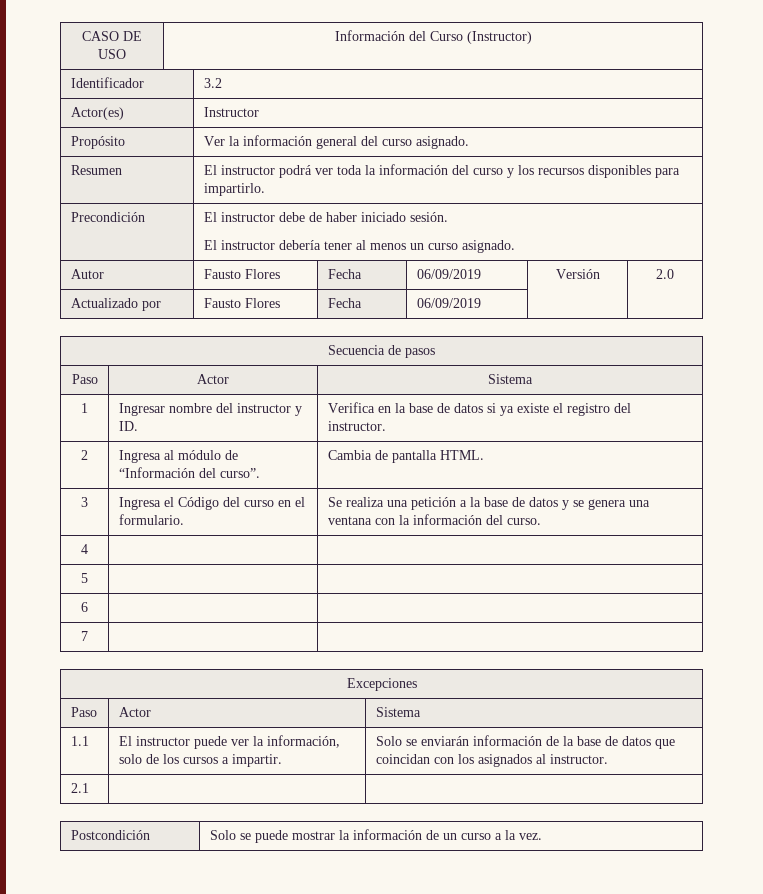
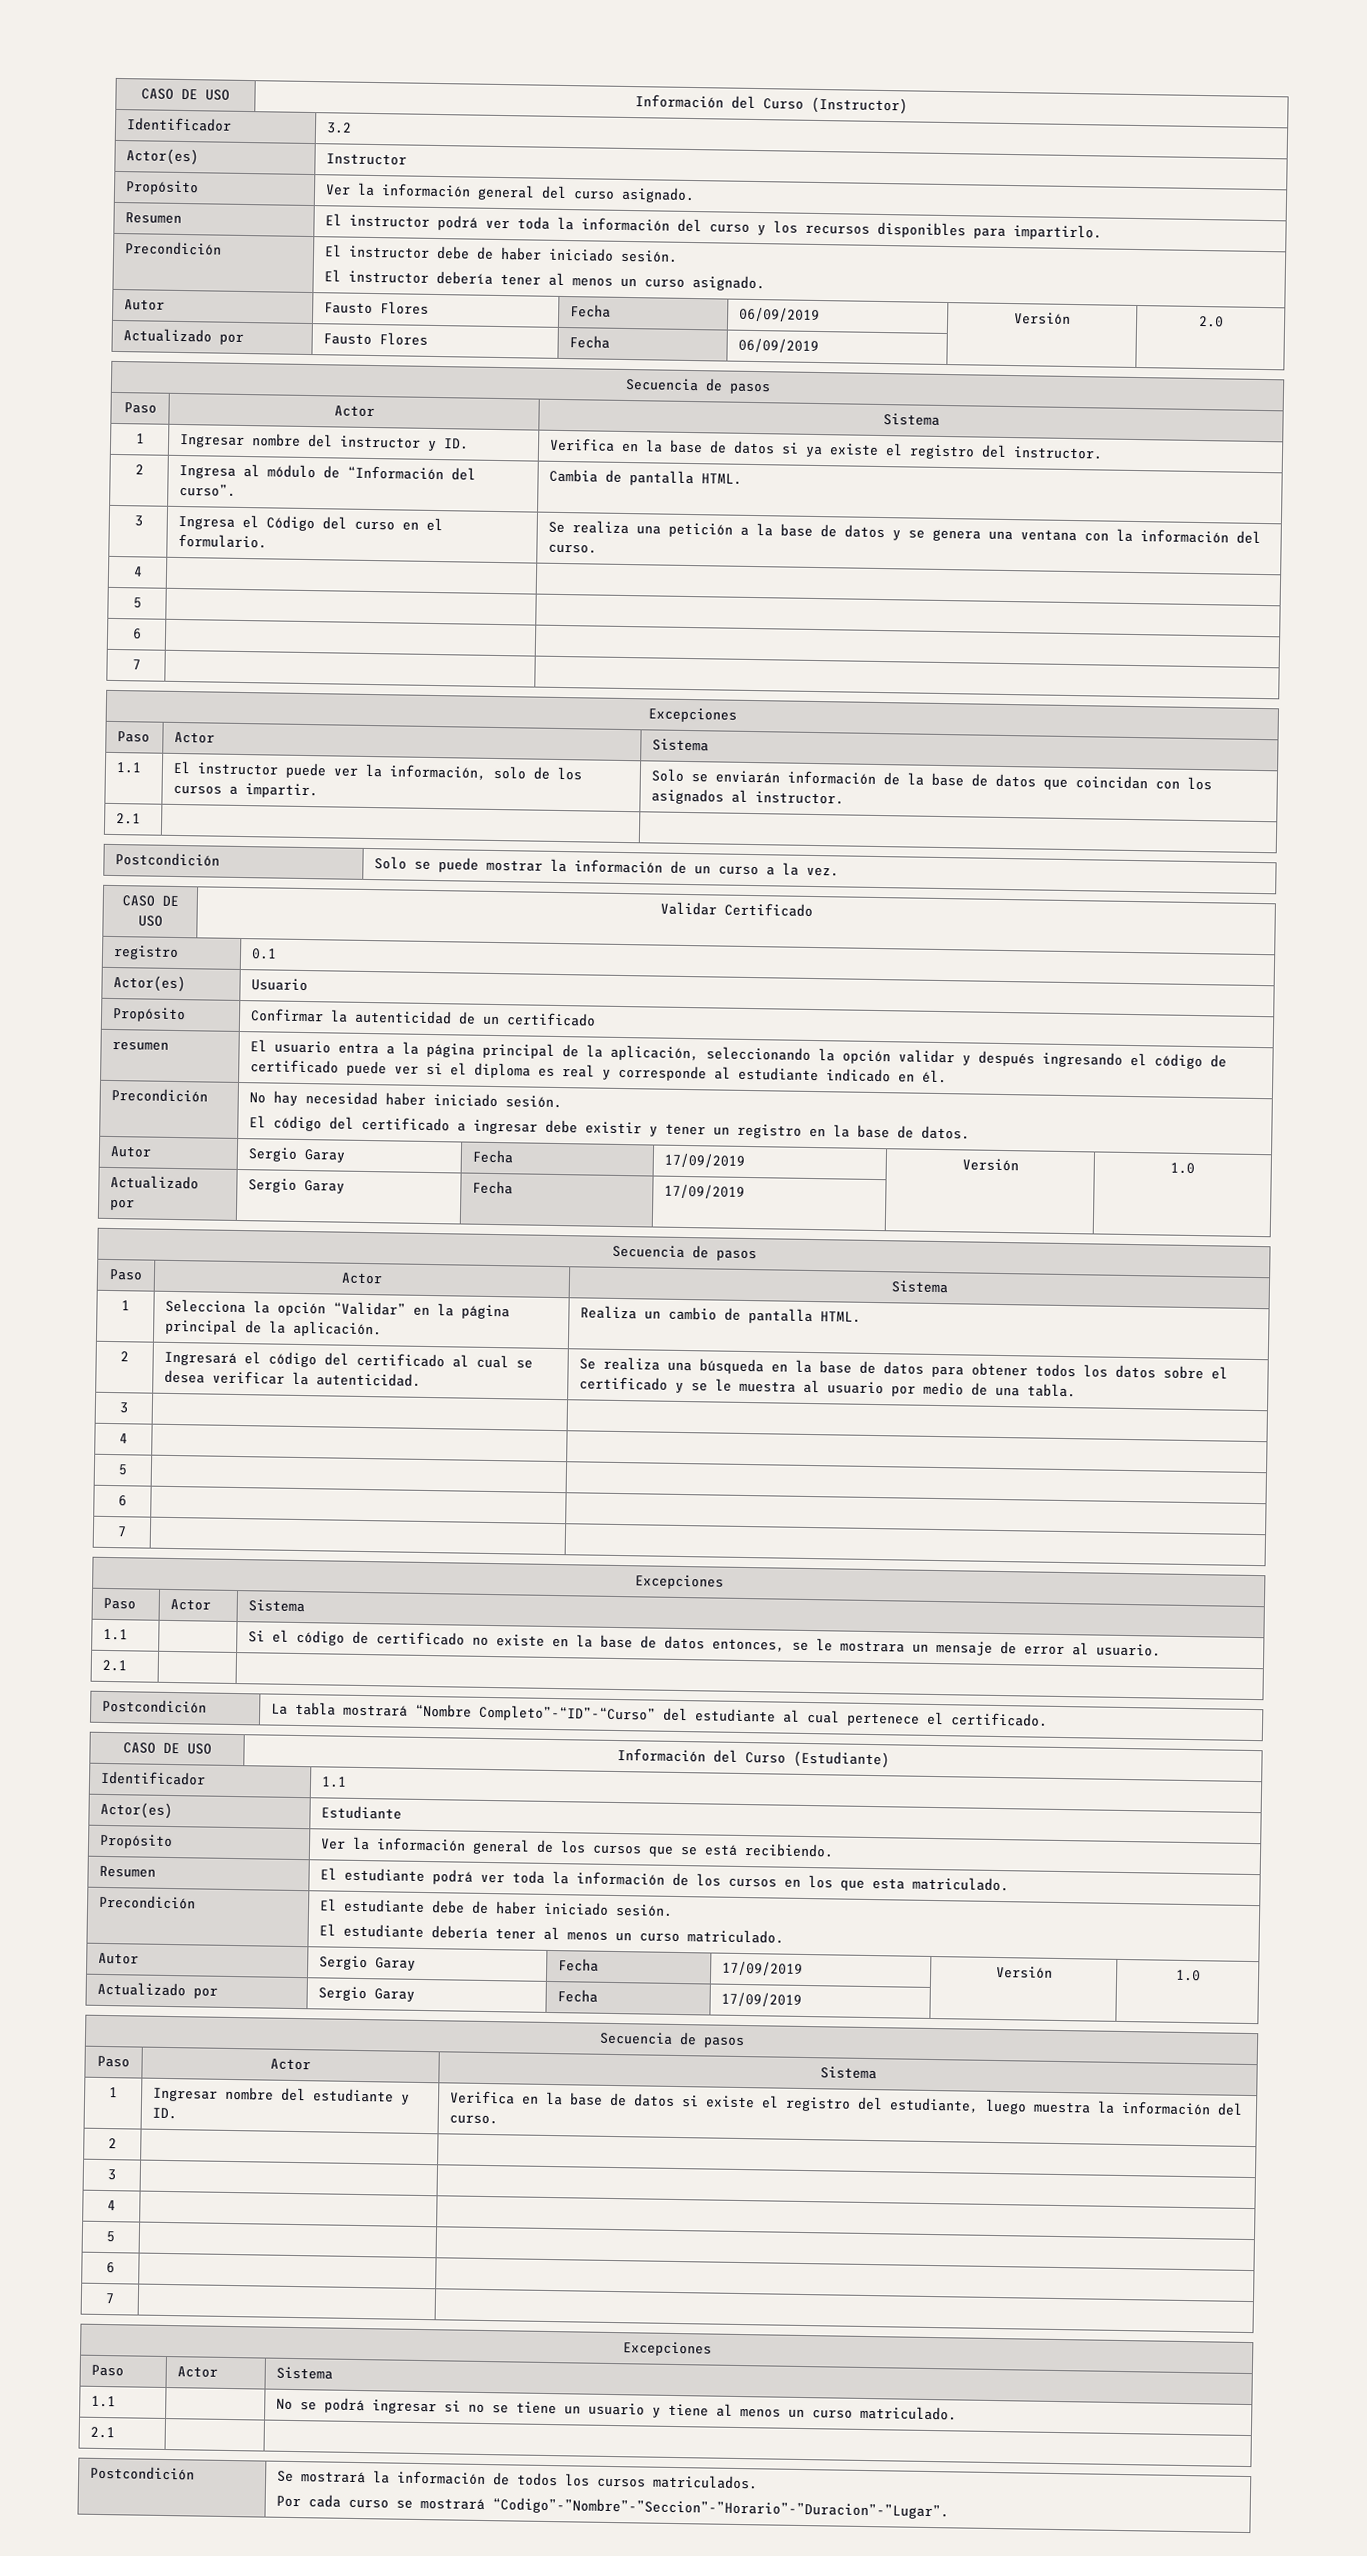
(542, 836) none -> [121,895,179,907] [137,915,163,927] [659,901,813,917] [113,945,180,961] [251,948,278,960] [113,975,187,993] [251,978,309,992] [112,1007,187,1023] [250,1008,597,1027] [112,1041,170,1051] [250,1039,1228,1070] [250,1059,948,1084] [111,1087,209,1103] [249,1090,563,1109] [249,1115,971,1140] [110,1145,152,1158] [248,1147,346,1163] [472,1149,514,1164] [664,1152,746,1168] [961,1158,1019,1172] [1170,1162,1195,1175] [110,1174,200,1190] [109,1198,136,1211] [248,1178,346,1194] [472,1180,514,1195] [664,1183,746,1199] [611,1244,757,1262] [109,1268,143,1281] [341,1272,383,1285] [890,1280,948,1294] [121,1300,130,1311] [165,1298,511,1320] [165,1318,383,1338] [580,1305,862,1325] [120,1351,129,1362] [164,1351,534,1369] [164,1369,422,1387] [579,1356,1229,1380] [579,1376,1077,1398] [119,1402,128,1414] [119,1433,128,1444] [118,1464,128,1476] [118,1495,127,1507] [117,1526,127,1537] [634,1574,724,1590] [103,1597,137,1610] [170,1598,212,1611] [248,1599,306,1613] [103,1628,129,1641] [248,1629,1162,1657] [102,1659,128,1672] [102,1698,208,1714] [271,1701,1049,1727] [122,1742,212,1755] [616,1748,890,1769] [100,1770,207,1786] [321,1776,348,1788] [100,1801,174,1820] [321,1805,403,1820] [99,1833,174,1850] [320,1836,835,1858] [99,1865,157,1878] [320,1867,1010,1892] [99,1894,197,1910] [320,1898,674,1917] [319,1923,785,1944] [98,1952,140,1965] [319,1955,417,1971] [558,1958,600,1972] [722,1960,804,1976] [995,1965,1053,1979] [1175,1969,1201,1982] [97,1981,219,1999] [318,1986,416,2002] [557,1989,599,2003] [721,1991,803,2007] [598,2031,745,2049] [97,2055,130,2068] [270,2058,311,2071] [819,2066,877,2080] [109,2087,118,2098] [153,2086,411,2105] [152,2107,178,2120] [450,2090,1244,2116] [449,2114,499,2125] [108,2138,117,2149] [107,2169,116,2181] [107,2200,116,2211] [106,2231,115,2243] [106,2262,115,2274] [105,2293,114,2304] [622,2341,712,2357] [91,2364,125,2377] [177,2366,219,2378] [276,2366,334,2380] [91,2395,117,2408] [276,2397,958,2421] [90,2426,116,2439] [90,2465,196,2481] [277,2470,759,2490] [276,2494,950,2520] // CASO DE USO | Validar Certificado // registro | 0.1 // Actor(es) | Usuario // Propósito | Confirmar la autenticidad de un certificado // resumen | El usuario entra a la página principal de la aplicación, seleccionando la opción validar y después ingresando el código de certificado puede ver si el diploma es real y corresponde al estudiante indicado en él. // Precondición | No hay necesidad haber iniciado sesión. // El código del certificado a ingresar debe existir y tener un registro en la base de datos. // Autor | Sergio Garay | Fecha | 17/09/2019 | Versión | 1.0 // Actualizado por | Sergio Garay | Fecha | 17/09/2019 | | // Secuencia de pasos // Paso | Actor | Sistema // 1 | Selecciona la opción “Validar” en la página principal de la aplicación. | Realiza un cambio de pantalla HTML. // 2 | Ingresará el código del certificado al cual se desea verificar la autenticidad. | Se realiza una búsqueda en la base de datos para obtener todos los datos sobre el certificado y se le muestra al usuario por medio de una tabla. // 3 | | // 4 | | // 5 | | // 6 | | // 7 | | // Excepciones // Paso | Actor | Sistema // 1.1 | | Si el código de certificado no existe en la base de datos entonces, se le mostrara un mensaje de error al usuario. // 2.1 | | // Postcondición | La tabla mostrará “Nombre Completo”-“ID”-“Curso” del estudiante al cual pertenece el certificado. // CASO DE USO | Información del Curso (Estudiante) // Identificador | 1.1 // Actor(es) | Estudiante // Propósito | Ver la información general de los cursos que se está recibiendo. // Resumen | El estudiante podrá ver toda la información de los cursos en los que esta matriculado. // Precondición | El estudiante debe de haber iniciado sesión. // El estudiante debería tener al menos un curso matriculado. // Autor | Sergio Garay | Fecha | 17/09/2019 | Versión | 1.0 // Actualizado por | Sergio Garay | Fecha | 17/09/2019 | | // Secuencia de pasos // Paso | Actor | Sistema // 1 | Ingresar nombre del estudiante y ID. | Verifica en la base de datos si existe el registro del estudiante, luego muestra la información del curso. // 2 | | // 3 | | // 4 | | // 5 | | // 6 | | // 7 | | // Excepciones // Paso | Actor | Sistema // 1.1 | | No se podrá ingresar si no se tiene un usuario y tiene al menos un curso matriculado. // 2.1 | | // Postcondición | Se mostrará la información de todos los cursos matriculados. // Por cada curso se mostrará “Codigo”-”Nombre”-”Seccion”-”Horario”-”Duracion”-”Lugar”.

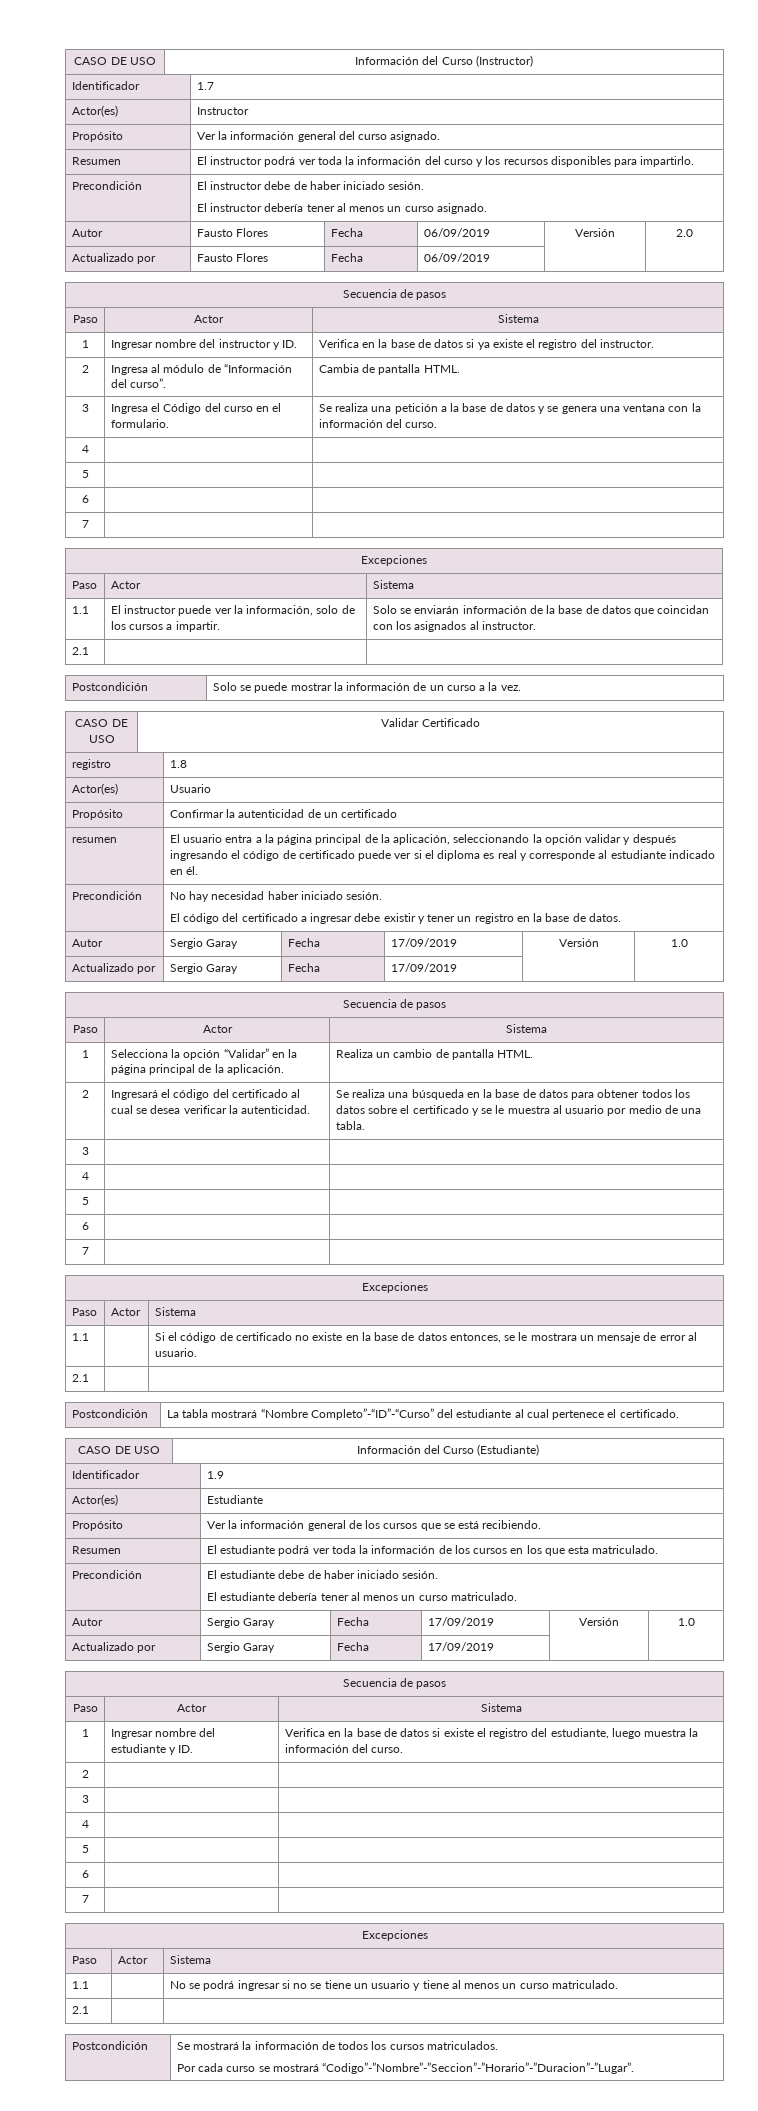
[326,122,353,134] 3.2 -> [196,82,214,90] 1.7
[251,948,278,960] 0.1 -> [169,760,187,768] 1.8
[321,1776,348,1788] 1.1 -> [206,1471,224,1479] 1.9

